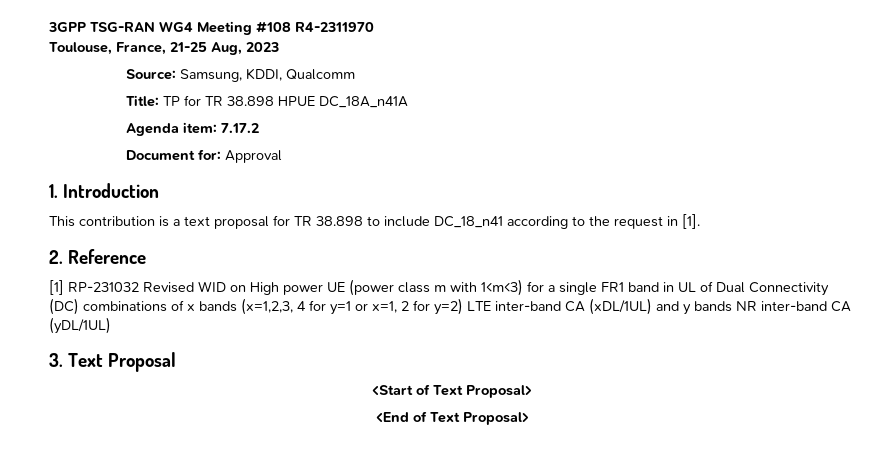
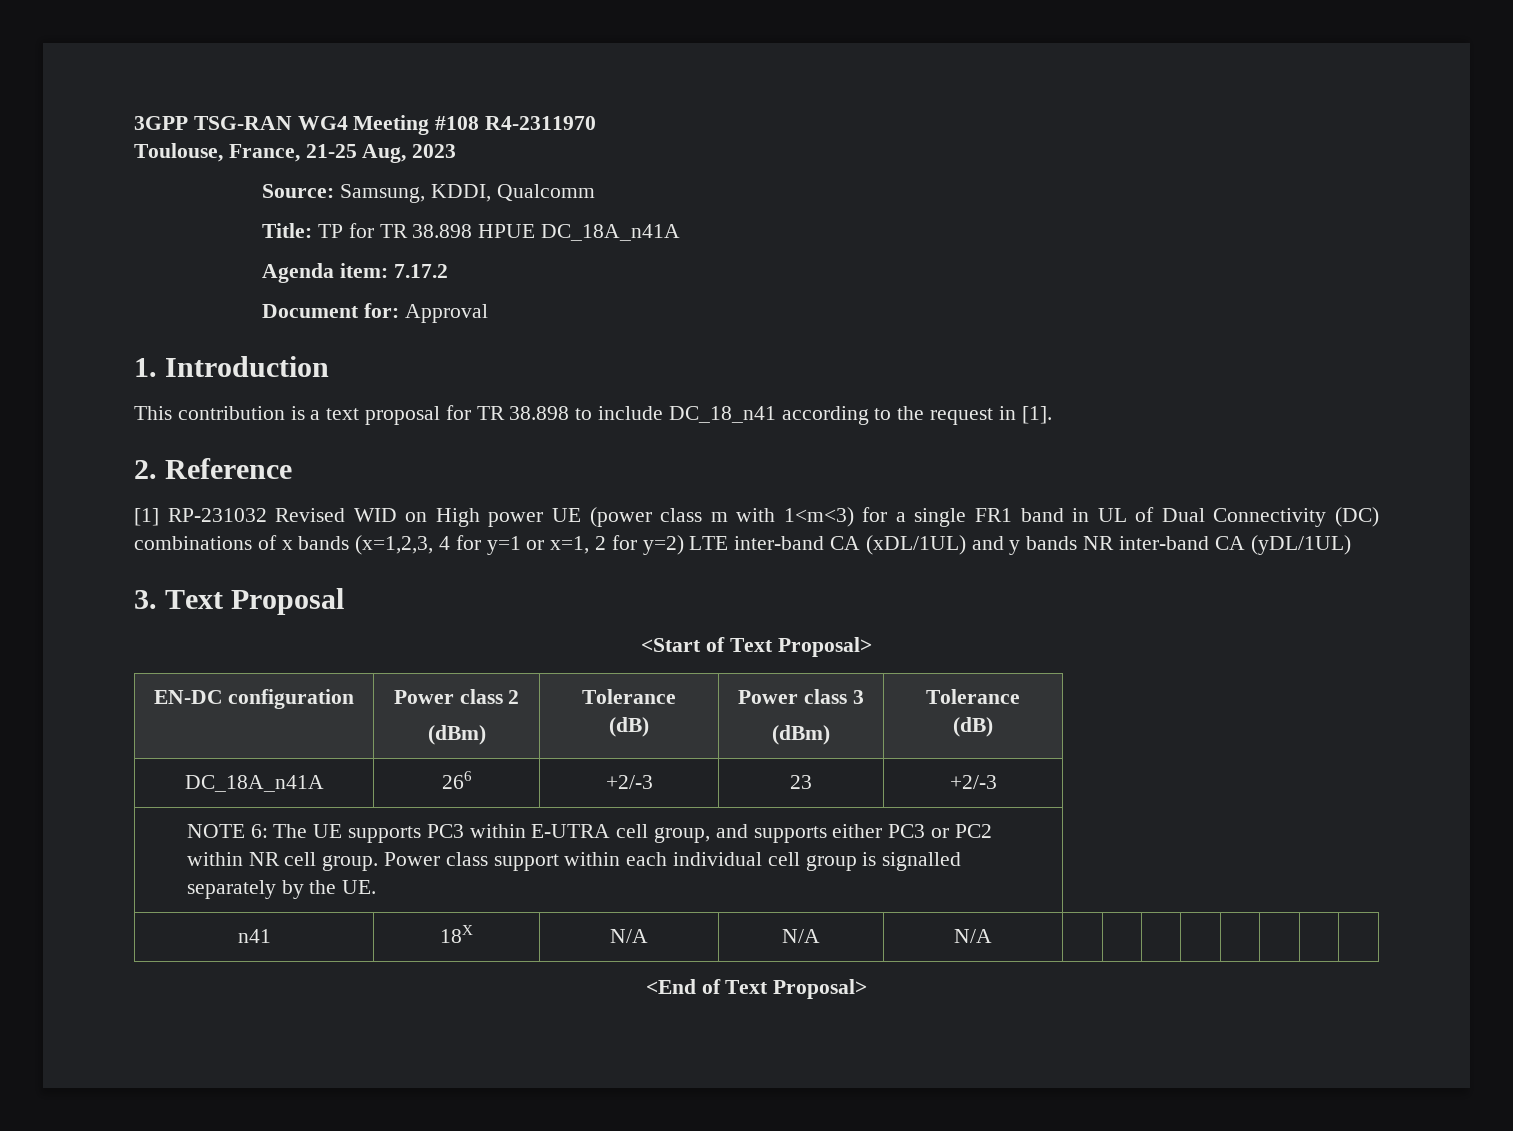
(532, 391) none -> [153,689,355,709] [393,689,520,704] [427,725,486,745] [582,689,676,704] [609,717,649,737] [738,689,864,704] [772,725,830,745] [926,689,1020,704] [953,717,993,737] [184,775,324,792] [441,771,472,789] [605,775,653,789] [790,775,812,789] [949,775,997,789] [186,824,992,843] [186,852,962,871] [186,880,377,899] [237,929,271,943] [440,925,473,943] [610,929,648,943] [782,929,820,943] [954,929,992,943] // EN-DC configuration | Power class 2 // (dBm) | Tolerance // (dB) | Power class 3 // (dBm) | Tolerance // (dB) // DC_18A_n41A | 266 | +2/-3 | 23 | +2/-3 // NOTE 6: The UE supports PC3 within E-UTRA cell group, and supports either PC3 or PC2 within NR cell group. Power class support within each individual cell group is signalled separately by the UE. // n41 | 18X | N/A | N/A | N/A | | | | | | | |

